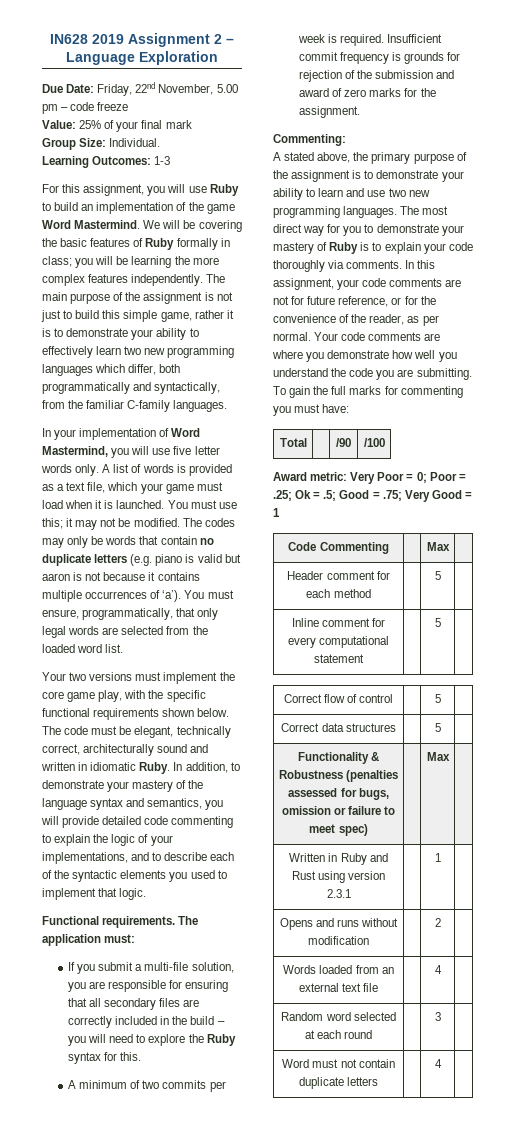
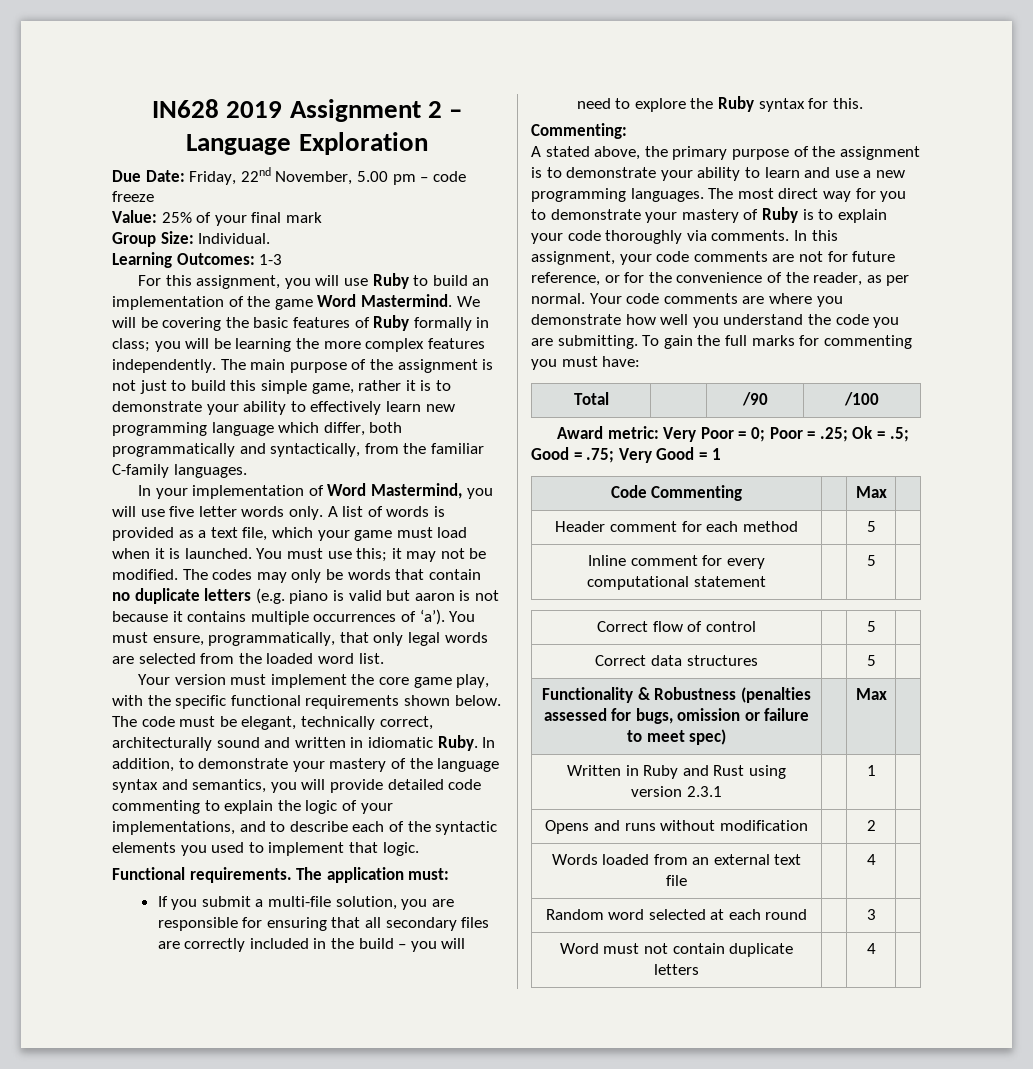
[124,346,235,358] [42,364,93,376] two new programming languages -> [425,404,455,412] [112,422,274,436] new programming language
[69,672,133,681] two versions -> [174,674,226,685] version
[67,1080,226,1092] [297,34,443,46] [298,52,461,64] [298,70,455,82] [298,88,436,97] [298,106,360,118] // A minimum of two commits per week is required. Insufficient commit frequency is grounds for rejection of the submission and award of zero marks for the assignment. -> (863, 103) none
[388,188,406,197] two -> [863,170,872,178] a

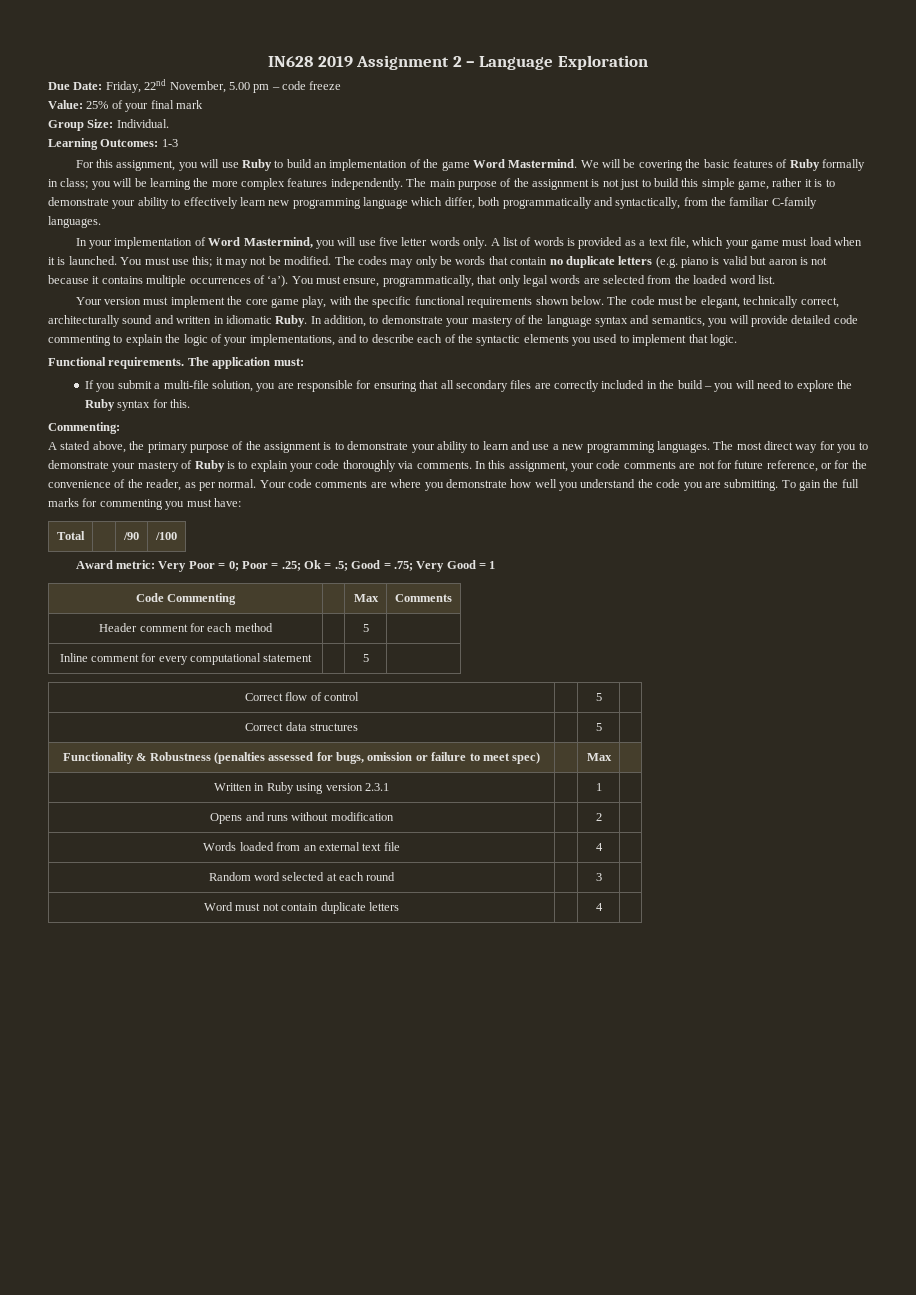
(887, 492) none -> [395,594,452,602] Comments
[682,765,745,776] and Rust -> (294, 788) none

